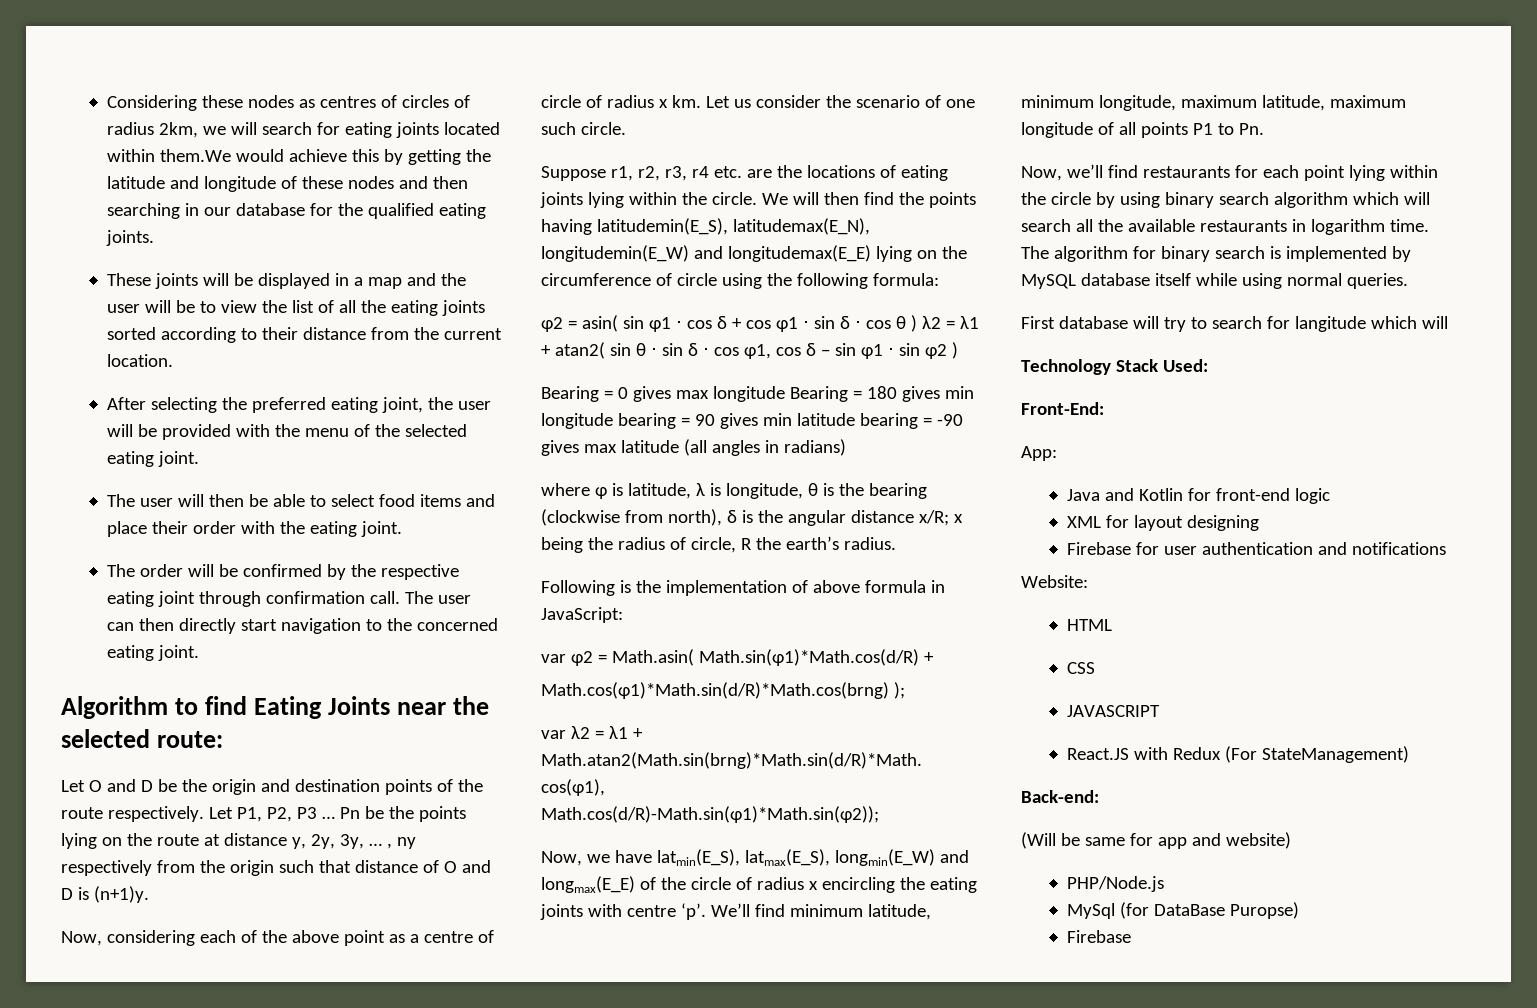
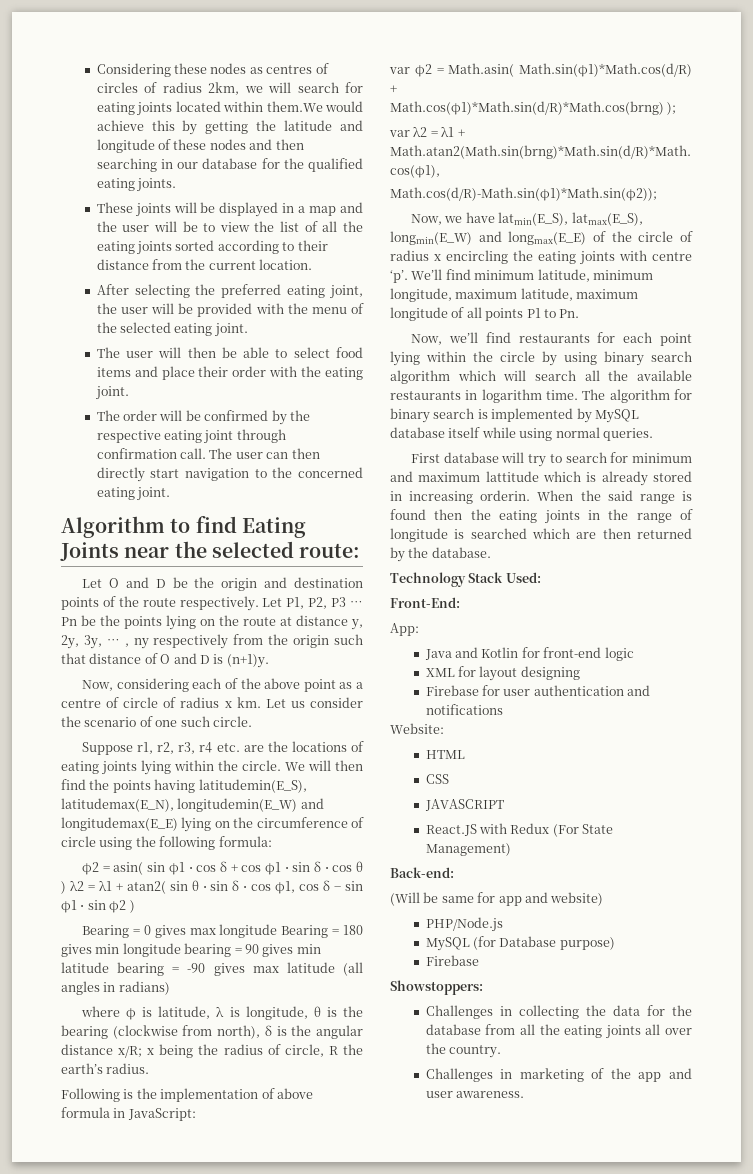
[1294,316,1448,332] langitude which will -> [632,453,692,463] [390,471,692,486] [390,490,692,504] [390,509,693,524] [390,528,692,542] [390,547,491,562] minimum and maximum lattitude which is already stored in increasing orderin. When the said range is found then the eating joints in the range of longitude is searched which are then returned by the database.
[1261,746,1409,763] StateManagement) -> [582,824,614,834] [425,843,511,856] State Management)
[1066,902,1299,919] [1066,930,1131,943] MySql (for DataBase Puropse) // Firebase -> [425,936,615,951] [425,955,479,966] [390,980,483,995] [425,1005,692,1019] [425,1024,692,1039] [425,1043,502,1058] [425,1068,692,1082] [425,1091,525,1098] MySQL (for Database purpose) // Firebase // Showstoppers: // Challenges in collecting the data for the database from all the eating joints all over the country. // Challenges in marketing of the app and user awareness.

